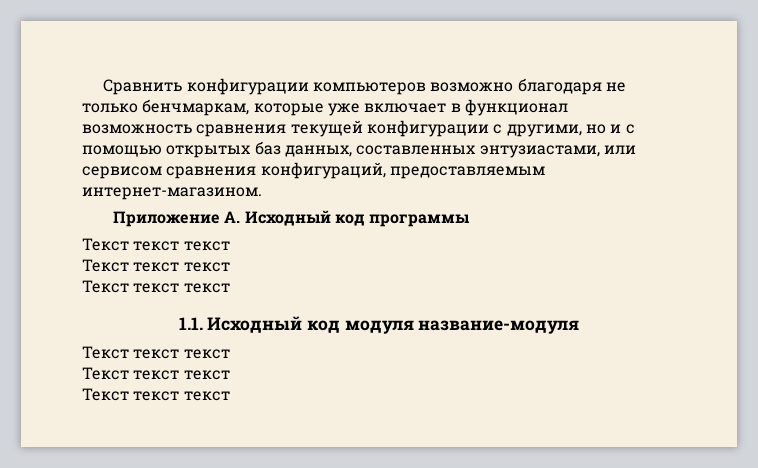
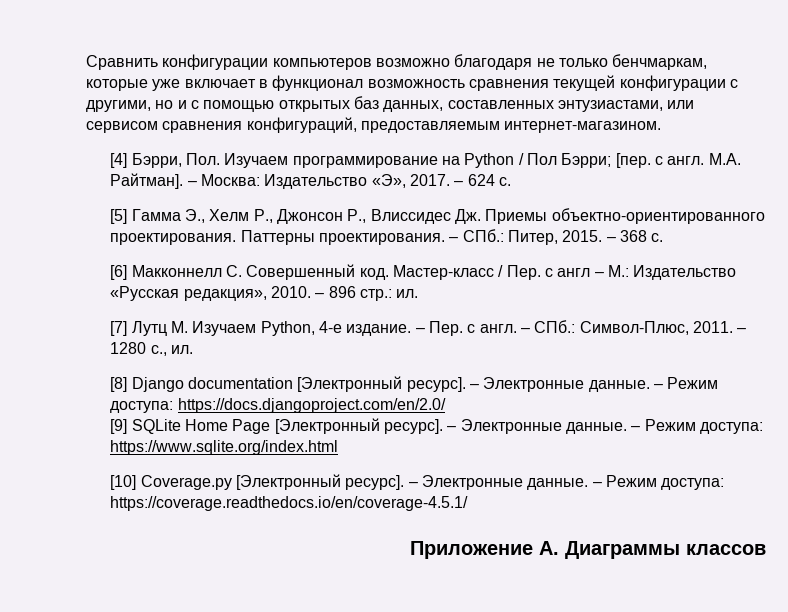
[112,210,471,227] [82,238,230,251] [82,259,230,272] [82,280,230,293] [178,316,580,334] [82,346,230,359] [82,367,230,380] [82,388,230,401] Приложение А. Исходный код программы // Текст текст текст // Текст текст текст // Текст текст текст // 1.1. Исходный код модуля название-модуля // Текст текст текст // Текст текст текст // Текст текст текст -> [110,153,741,168] [110,173,511,189] [110,208,765,224] [110,229,664,245] [110,264,737,280] [110,286,419,301] [110,320,747,336] [110,342,194,356] [110,376,719,392] [110,398,446,413] [110,418,763,434] [110,440,339,455] [110,474,725,490] [110,496,469,511] [410,541,766,559] [4] Бэрри, Пол. Изучаем программирование на Python / Пол Бэрри; [пер. с англ. М.А. Райтман]. – Москва: Издательство «Э», 2017. – 624 с. // [5] Гамма Э., Хелм Р., Джонсон Р., Влиссидес Дж. Приемы объектно-ориентированного проектирования. Паттерны проектирования. – СПб.: Питер, 2015. – 368 с. // [6] Макконнелл С. Совершенный код. Мастер-класс / Пер. с англ – М.: Издательство «Русская редакция», 2010. – 896 стр.: ил. // [7] Лутц М. Изучаем Python, 4-е издание. – Пер. с англ. – СПб.: Символ-Плюс, 2011. – 1280 с., ил. // [8] Django documentation [Электронный ресурс]. – Электронные данные. – Режим доступа: https://docs.djangoproject.com/en/2.0/ // [9] SQLite Home Page [Электронный ресурс]. – Электронные данные. – Режим доступа: https://www.sqlite.org/index.html // [10] Coverage.py [Электронный ресурс]. – Электронные данные. – Режим доступа: https://coverage.readthedocs.io/en/coverage-4.5.1/ // Приложение А. Диаграммы классов

